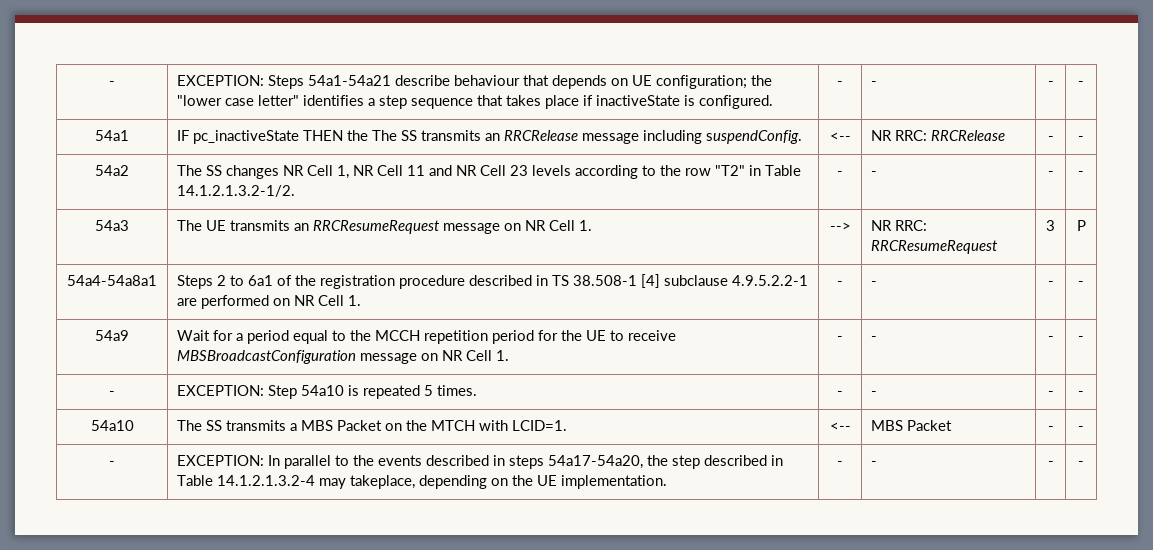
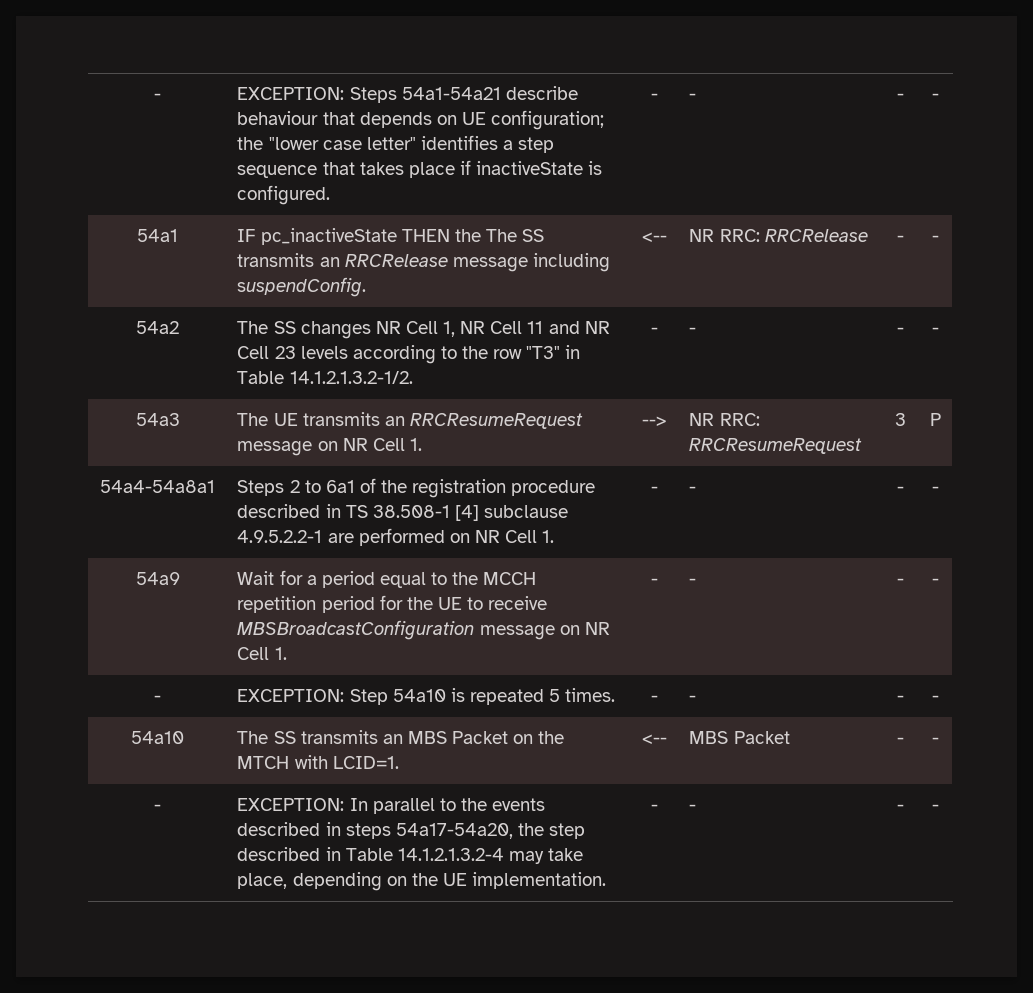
[715,165,746,176] "T2" -> [526,346,561,359] "T3"
[290,423,298,431] a -> [382,734,403,744] an
[350,475,416,489] takeplace, -> [548,848,584,861] [237,873,288,889] take place,

